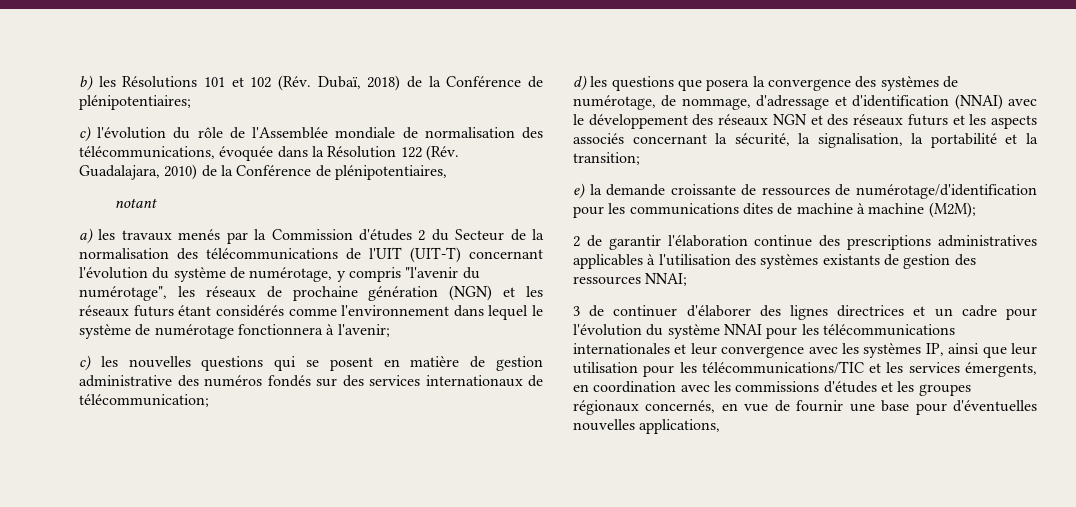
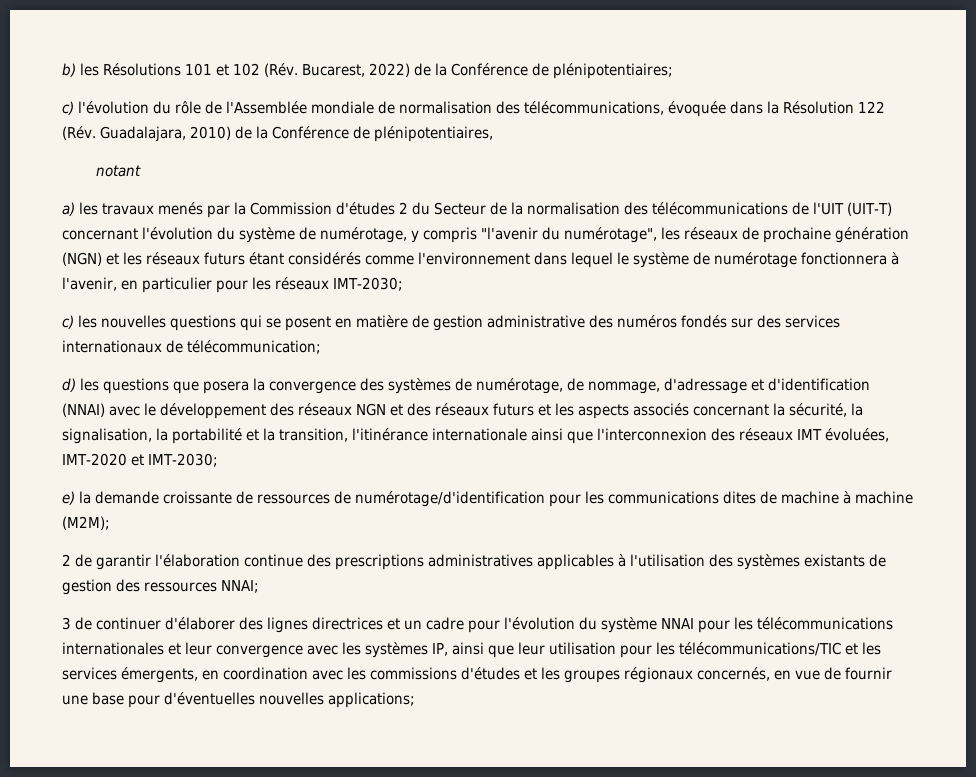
[317,75,401,91] Dubaï, 2018) -> [301,63,410,77] Bucarest, 2022)
[337,324,390,337] l'avenir; -> [62,277,403,293] l'avenir, en particulier pour les réseaux IMT-2030;
[573,152,640,165] transition; -> [279,428,889,444] [62,453,218,467] transition, l'itinérance internationale ainsi que l'interconnexion des réseaux IMT évoluées, IMT-2020 et IMT-2030;
[639,419,721,434] applications, -> [328,692,415,708] applications;

